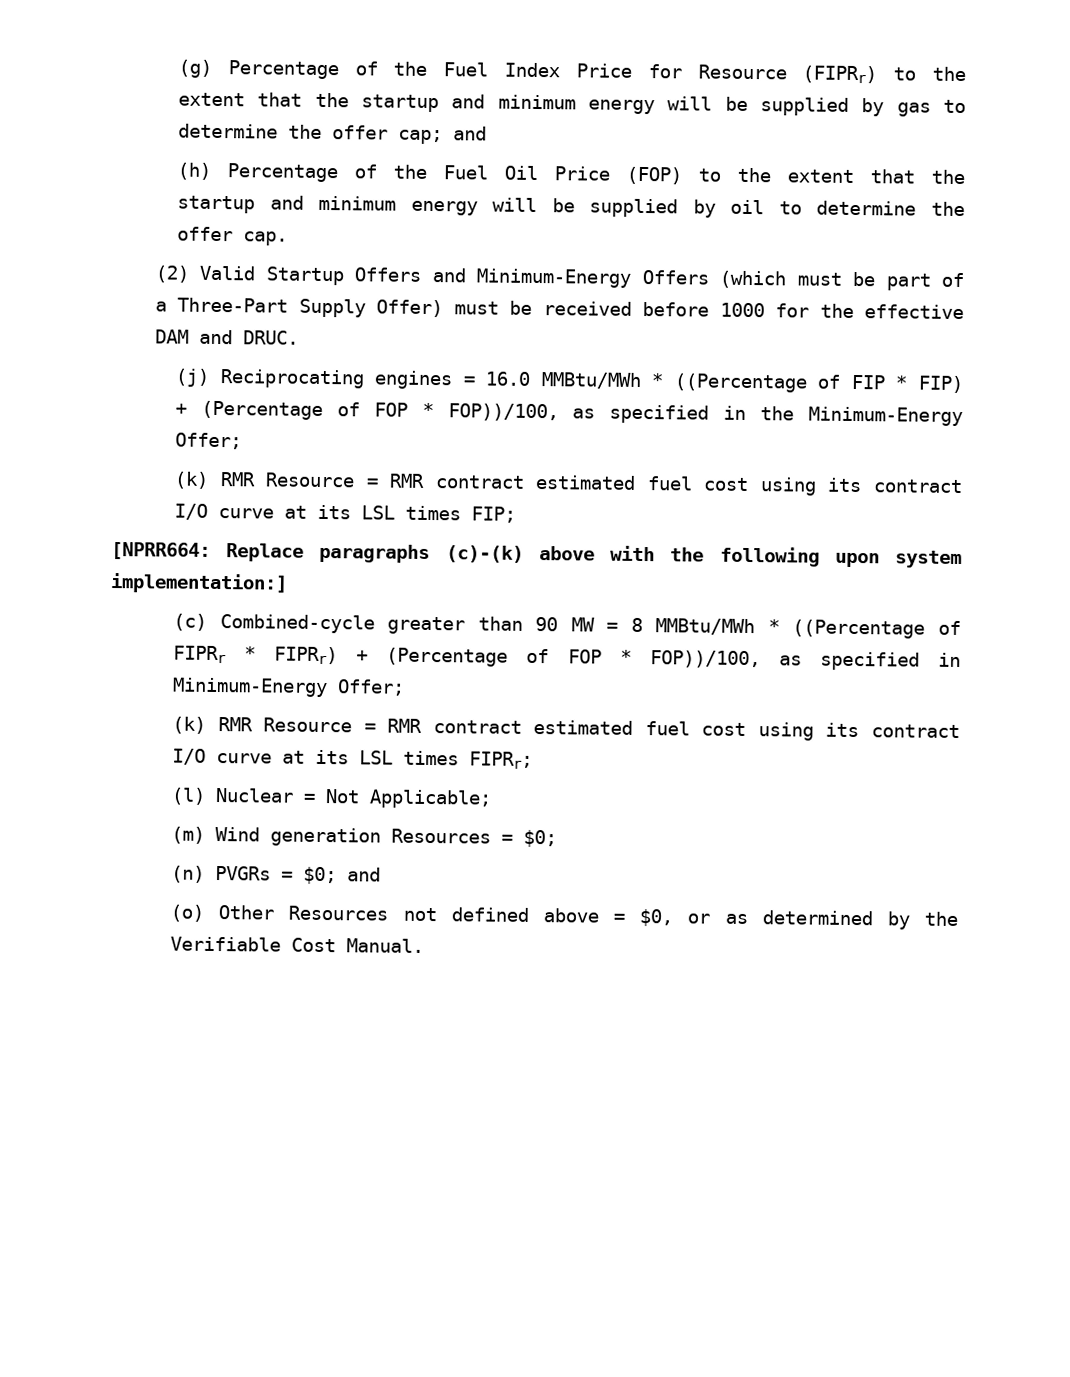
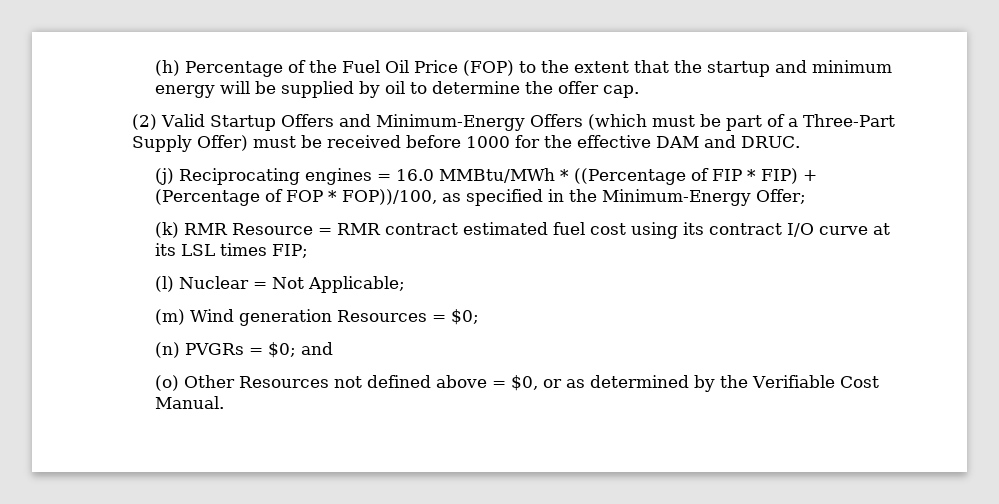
[177,59,966,84] [177,92,967,117] [177,123,487,145] (g) Percentage of the Fuel Index Price for Resource (FIPRr) to the extent that the startup and minimum energy will be supplied by gas to determine the offer cap; and // -> (155, 68) none
[111,542,962,569] [110,572,288,594] [172,613,961,639] [172,645,961,671] [171,677,405,698] [171,716,960,741] [171,748,533,769] // [NPRR664: Replace paragraphs (c)-(k) above with the following upon system implementation:] // (c) Combined-cycle greater than 90 MW = 8 MMBtu/MWh * ((Percentage of FIPRr * FIPRr) + (Percentage of FOP * FOP))/100, as specified in Minimum-Energy Offer; // (k) RMR Resource = RMR contract estimated fuel cost using its contract I/O curve at its LSL times FIPRr; -> (309, 251) none

